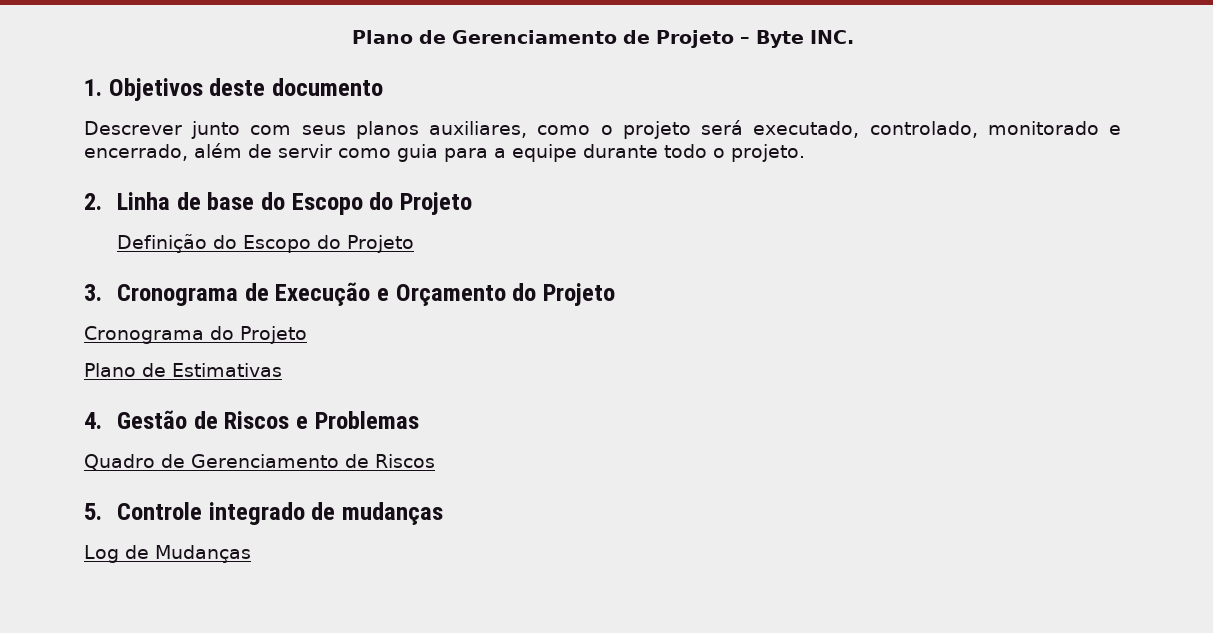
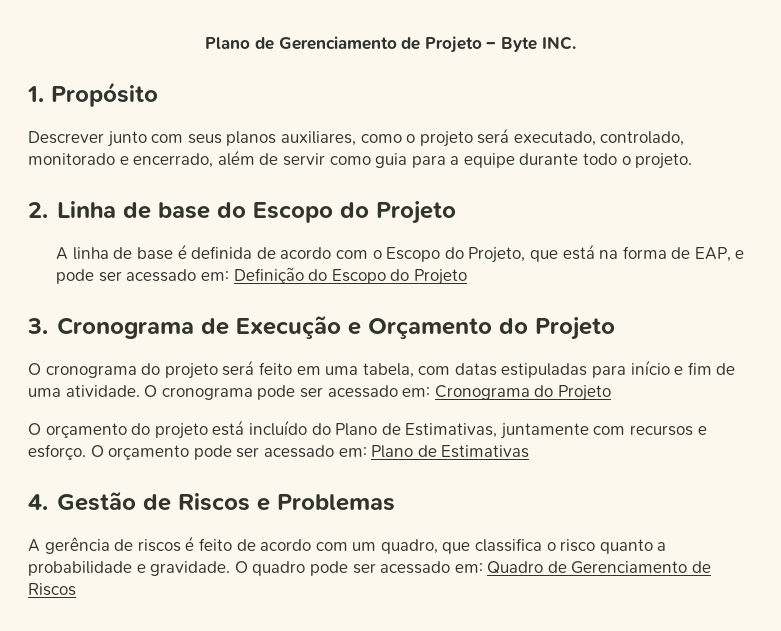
[108,78,383,101] Objetivos deste documento -> [51,82,158,107] Propósito
(472, 203) none -> [56,244,745,263] [56,269,230,284] A linha de base é definida de acordo com o Escopo do Projeto, que está na forma de EAP, e pode ser acessado em:
[84,326,307,344] Cronograma do Projeto // -> [28,360,736,379] [28,385,611,401] [28,420,707,439] [28,444,367,460] O cronograma do projeto será feito em uma tabela, com datas estipuladas para início e fim de uma atividade. O cronograma pode ser acessado em: Cronograma do Projeto // O orçamento do projeto está incluído do Plano de Estimativas, juntamente com recursos e esforço. O orçamento pode ser acessado em:
(419, 420) none -> [28,536,667,554] [28,561,483,576] A gerência de riscos é feito de acordo com um quadro, que classifica o risco quanto a probabilidade e gravidade. O quadro pode ser acessado em:
[84,502,444,525] [84,545,251,563] // 5. Controle integrado de mudanças // Log de Mudanças -> (76, 589) none

